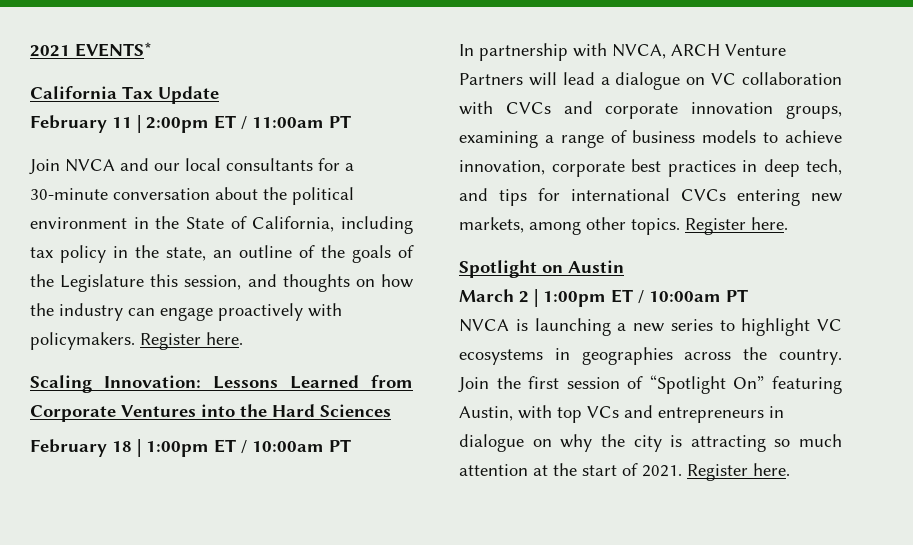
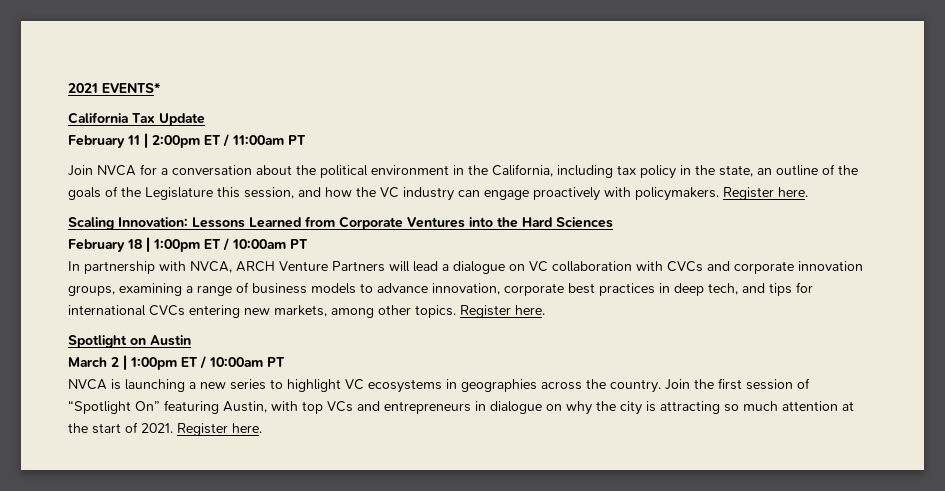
[120,158,313,171] and our local consultants -> (136, 170) none
[30,188,108,200] 30-minute -> (168, 171) none
[186,216,247,229] State of -> (488, 170) none
[282,274,375,292] thoughts on -> (321, 192) none
(54, 309) none -> [380,187,399,198] VC
[785,130,842,143] achieve -> [377,283,428,293] advance

